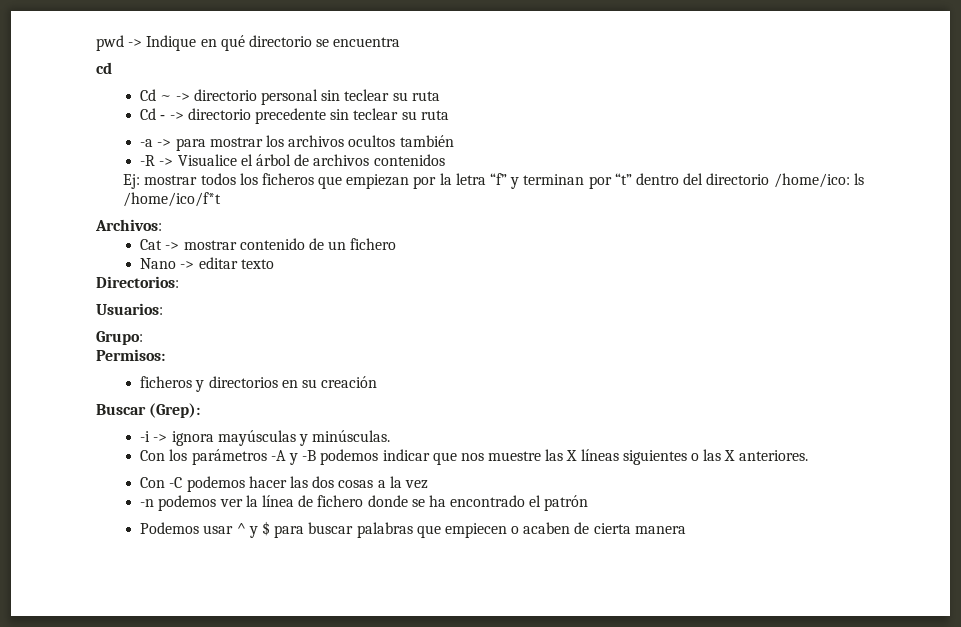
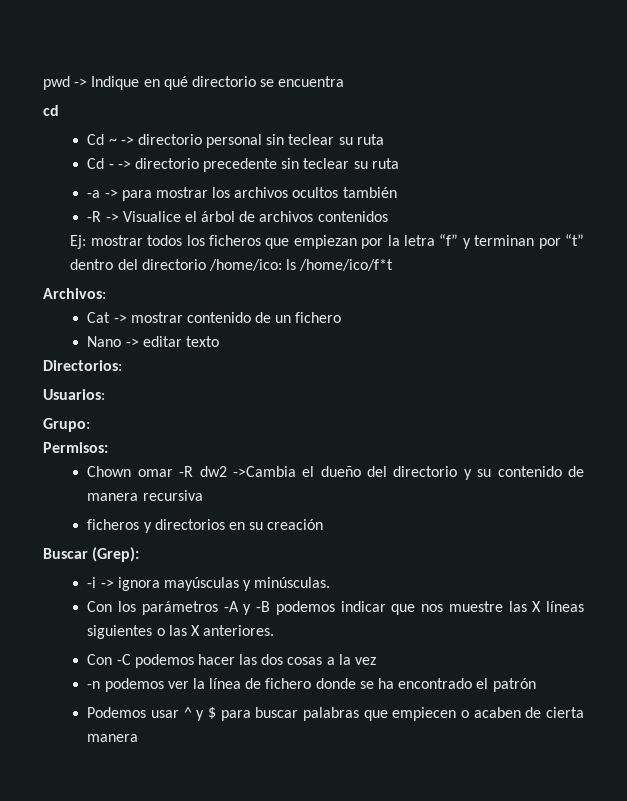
(165, 355) none -> [87,466,584,480] [87,490,203,501] // Chown omar -R dw2 ->Cambia el dueño del directorio y su contenido de manera recursiva

